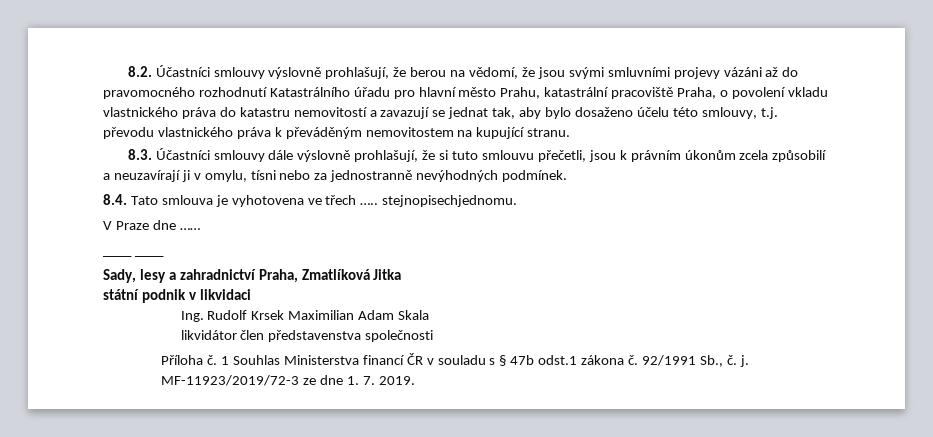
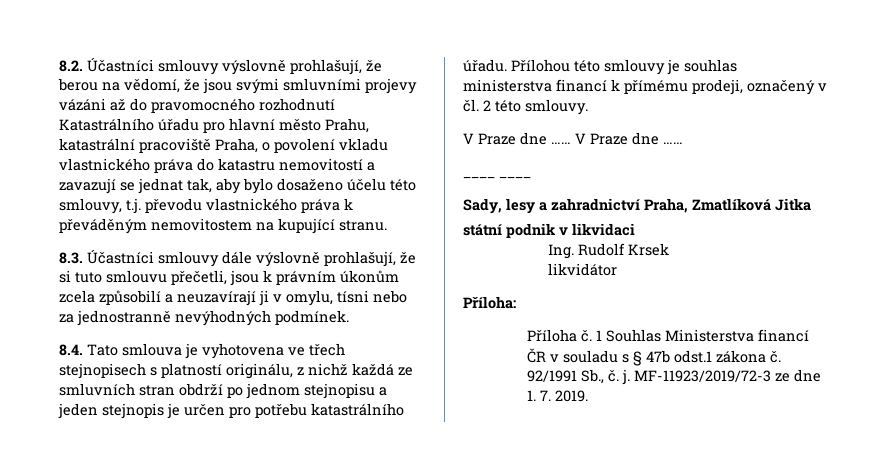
[360,195,518,207] [103,220,200,230] ….. stejnopisechjednomu. // V Praze dne …… -> [59,363,413,379] [59,383,387,399] [58,403,404,419] [463,59,737,75] [463,79,827,95] [463,99,588,115] [463,132,683,145] stejnopisech s platností originálu, z nichž každá ze smluvních stran obdrží po jednom stejnopisu a jeden stejnopis je určen pro potřebu katastrálního úřadu. Přílohou této smlouvy je souhlas ministerstva financí k přímému prodeji, označený v čl. 2 této smlouvy. // V Praze dne …… V Praze dne ……
[288,310,430,320] [180,330,434,342] Maximilian Adam Skala // likvidátor člen představenstva společnosti -> [547,263,617,276] [463,296,516,309] // likvidátor // Příloha:

